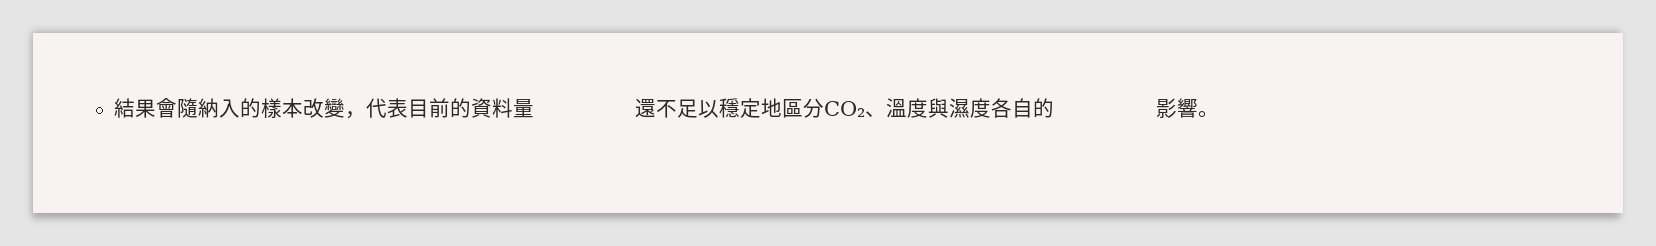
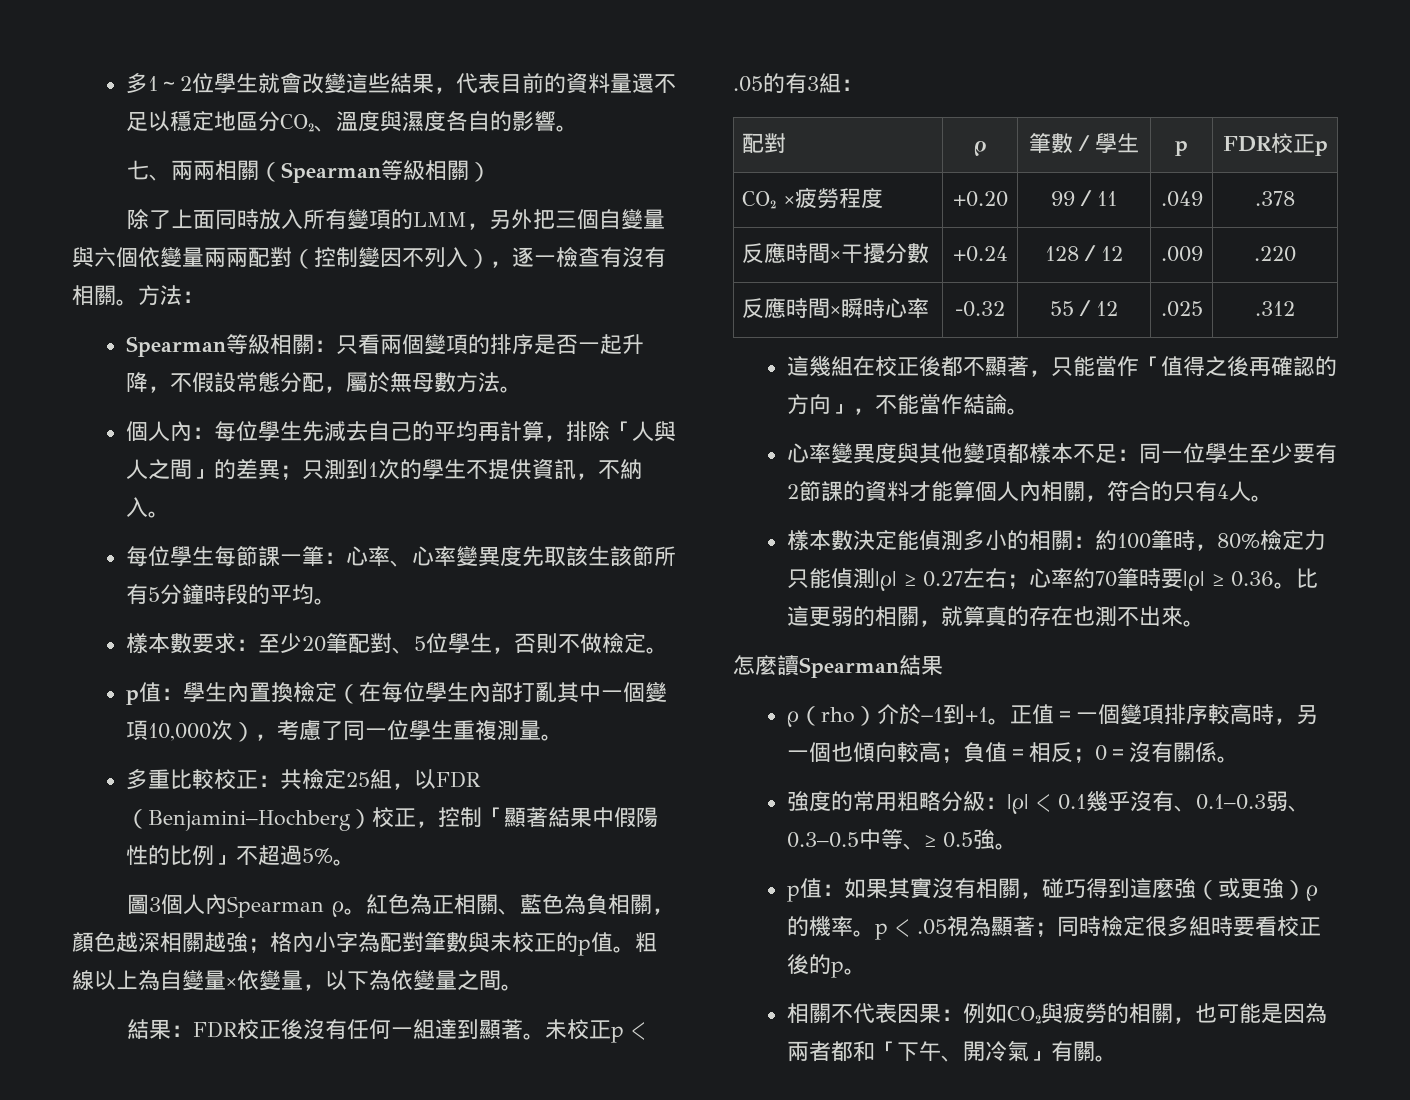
[114,98,346,118] 結果會隨納入的樣本改變 -> [126,72,435,94] 多1～2位學生就會改變這些結果
(1220, 114) none -> [126,160,491,183] [126,208,665,230] [72,246,666,269] [72,285,204,306] [126,333,645,357] [126,371,523,393] [126,421,677,442] [126,458,643,480] [126,497,171,518] [126,545,677,567] [126,584,337,605] [126,633,669,654] [126,681,668,705] [126,720,564,742] [126,769,482,790] [126,807,659,831] [126,845,356,866] [126,894,674,918] [72,932,657,956] [72,969,523,991] [126,1019,645,1043] [733,73,863,94] [742,133,787,153] [974,141,986,156] [1029,133,1139,154] [1175,140,1188,156] [1222,133,1328,156] [742,187,884,209] [952,191,1008,207] [1051,190,1117,206] [1160,191,1203,207] [1255,191,1295,206] [742,243,930,264] [952,246,1008,262] [1045,245,1123,261] [1160,246,1203,262] [1254,246,1296,262] [742,298,930,319] [955,301,1005,317] [1050,300,1118,316] [1160,301,1203,317] [1255,301,1295,316] [787,355,1338,377] [787,393,1030,415] [787,442,1338,464] [787,480,1274,502] [787,530,1327,551] [787,568,1319,591] [787,605,1206,627] [733,655,943,678] [787,703,1319,727] [787,742,1240,763] [787,791,1311,814] [787,829,1018,850] [787,877,1319,902] [787,916,1322,940] [787,954,867,978] [787,1002,1328,1024] [787,1040,1118,1062] // 七、兩兩相關（Spearman等級相關） // 除了上面同時放入所有變項的LMM，另外把三個自變量與六個依變量兩兩配對（控制變因不列入），逐一檢查有沒有相關。方法： // Spearman等級相關：只看兩個變項的排序是否一起升降，不假設常態分配，屬於無母數方法。 // 個人內：每位學生先減去自己的平均再計算，排除「人與人之間」的差異；只測到1次的學生不提供資訊，不納入。 // 每位學生每節課一筆：心率、心率變異度先取該生該節所有5分鐘時段的平均。 // 樣本數要求：至少20筆配對、5位學生，否則不做檢定。 // p值：學生內置換檢定（在每位學生內部打亂其中一個變項10,000次），考慮了同一位學生重複測量。 // 多重比較校正：共檢定25組，以FDR（Benjamini–Hochberg）校正，控制「顯著結果中假陽性的比例」不超過5%。 // 圖3個人內Spearman ρ。紅色為正相關、藍色為負相關，顏色越深相關越強；格內小字為配對筆數與未校正的p值。粗線以上為自變量×依變量，以下為依變量之間。 // 結果：FDR校正後沒有任何一組達到顯著。未校正p < .05的有3組： // 配對 | ρ | 筆數／學生 | p | FDR校正p // CO₂ ×疲勞程度 | +0.20 | 99／11 | .049 | .378 // 反應時間×干擾分數 | +0.24 | 128／12 | .009 | .220 // 反應時間×瞬時心率 | -0.32 | 55／12 | .025 | .312 // 這幾組在校正後都不顯著，只能當作「值得之後再確認的方向」，不能當作結論。 // 心率變異度與其他變項都樣本不足：同一位學生至少要有2節課的資料才能算個人內相關，符合的只有4人。 // 樣本數決定能偵測多小的相關：約100筆時，80%檢定力只能偵測|ρ| ≥ 0.27左右；心率約70筆時要|ρ| ≥ 0.36。比這更弱的相關，就算真的存在也測不出來。 // 怎麼讀Spearman結果 // ρ（rho）介於−1到+1。正值＝一個變項排序較高時，另一個也傾向較高；負值＝相反；0＝沒有關係。 // 強度的常用粗略分級：|ρ| < 0.1幾乎沒有、0.1–0.3弱、0.3–0.5中等、≥ 0.5強。 // p值：如果其實沒有相關，碰巧得到這麼強（或更強）ρ的機率。p < .05視為顯著；同時檢定很多組時要看校正後的p。 // 相關不代表因果：例如CO₂與疲勞的相關，也可能是因為兩者都和「下午、開冷氣」有關。

